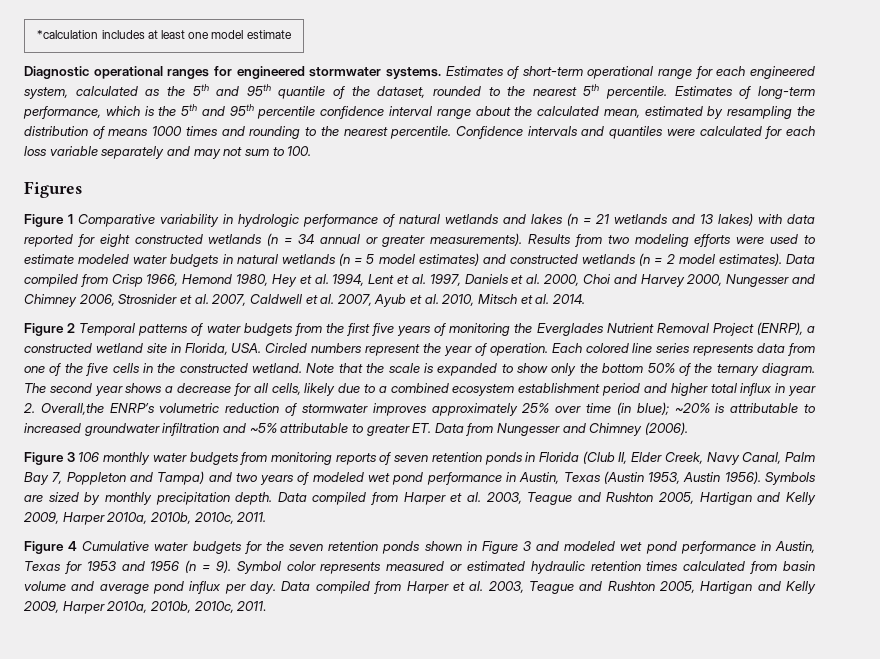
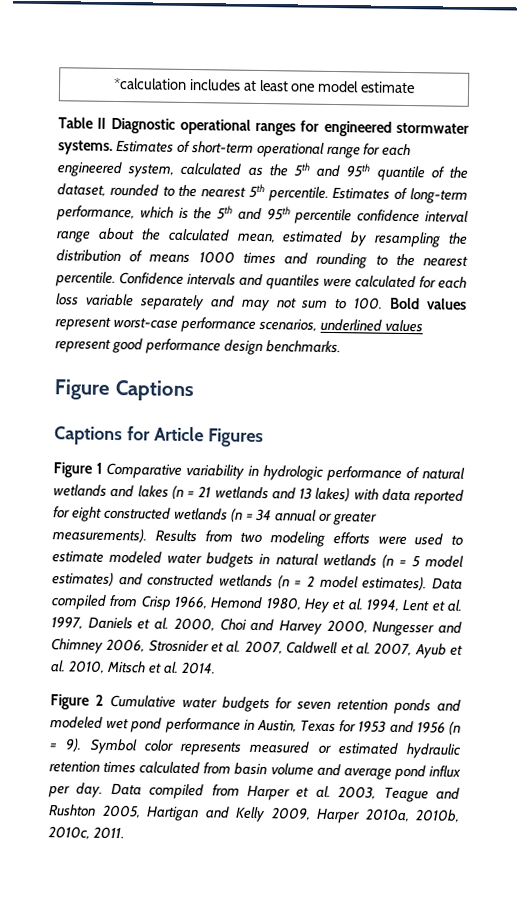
(292, 34) none -> [58,117,107,129] Table II
(312, 151) // -> [390,297,467,310] [55,316,423,333] [55,337,341,356] [54,379,194,402] [54,426,204,446] Bold values represent worst-case performance scenarios, underlined values represent good performance design benchmarks. // Figure Captions // Captions for Article
[79,322,816,336] [24,343,816,356] [24,363,815,376] [24,383,817,396] [23,402,816,416] [24,422,689,436] [24,451,815,465] [24,471,816,485] [24,492,817,505] [23,512,267,525] [24,541,78,554] Temporal patterns of water budgets from the first five years of monitoring the Everglades Nutrient Removal Project (ENRP), a constructed wetland site in Florida, USA. Circled numbers represent the year of operation. Each colored line series represents data from one of the five cells in the constructed wetland. Note that the scale is expanded to show only the bottom 50% of the ternary diagram. The second year shows a decrease for all cells, likely due to a combined ecosystem establishment period and higher total influx in year 2. Overall,the ENRP’s volumetric reduction of stormwater improves approximately 25% over time (in blue); ~20% is attributable to increased groundwater infiltration and ~5% attributable to greater ET. Data from Nungesser and Chimney (2006). // Figure 3 106 monthly water budgets from monitoring reports of seven retention ponds in Florida (Club II, Elder Creek, Navy Canal, Palm Bay 7, Poppleton and Tampa) and two years of modeled wet pond performance in Austin, Texas (Austin 1953, Austin 1956). Symbols are sized by monthly precipitation depth. Data compiled from Harper et al. 2003, Teague and Rushton 2005, Hartigan and Kelly 2009, Harper 2010a, 2010b, 2010c, 2011. // Figure 4 -> (104, 700) none
[265,541,532,554] the seven retention ponds shown in Figure 3 -> [296,698,432,715] seven retention ponds

